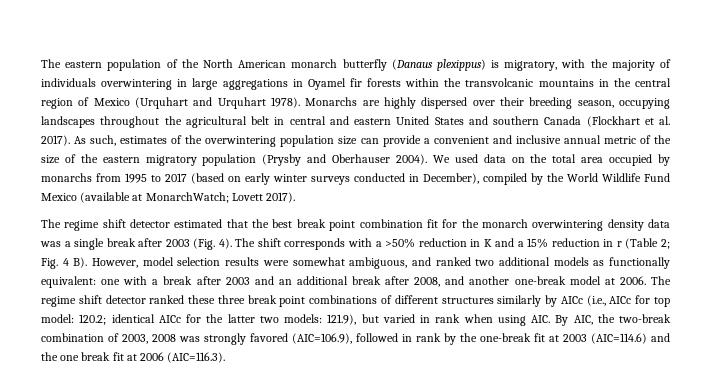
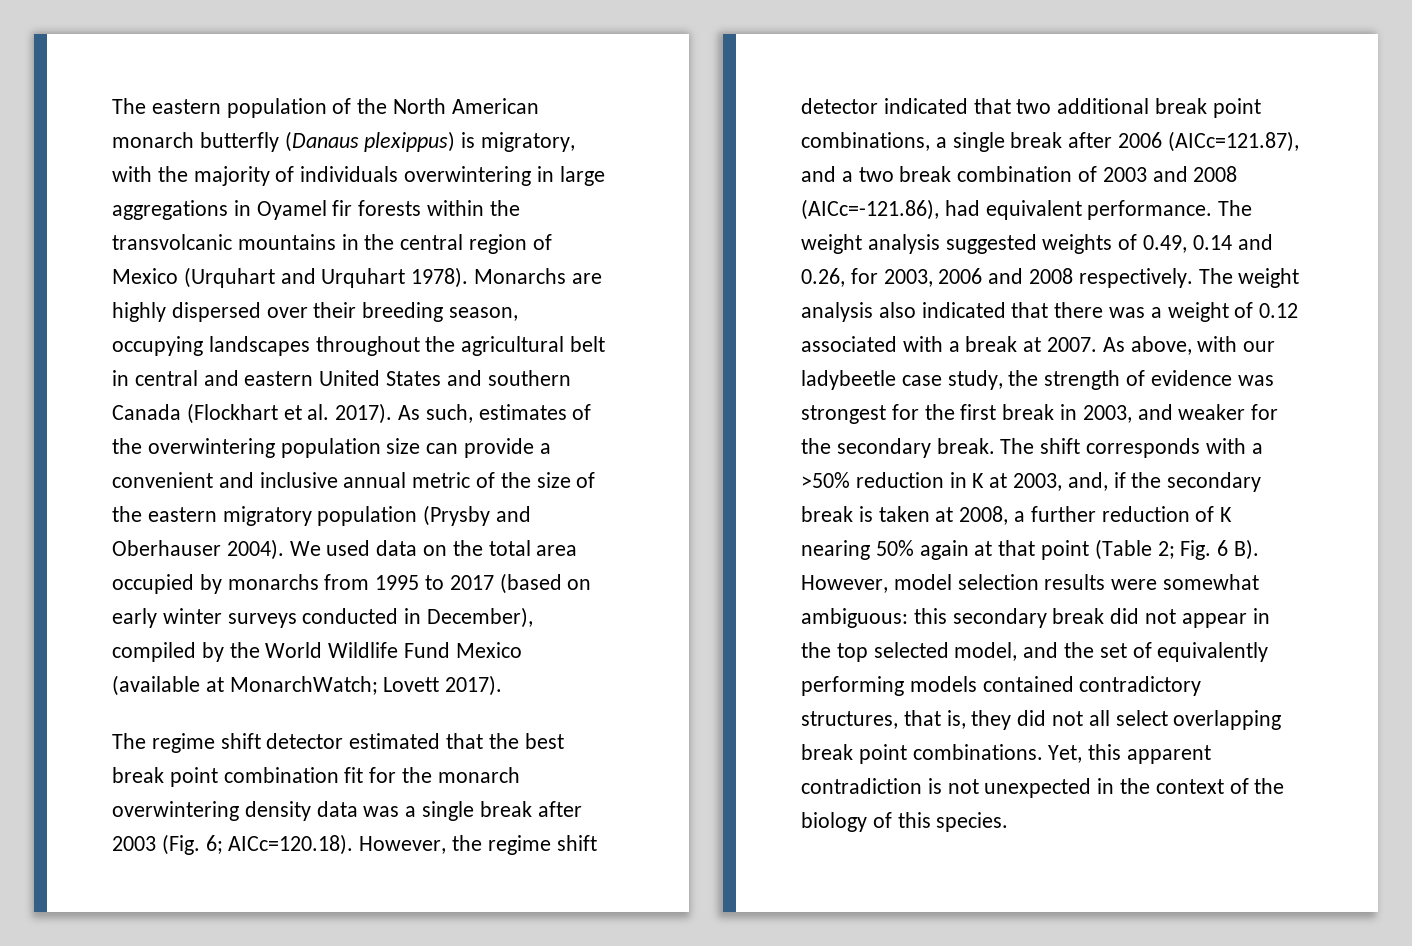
[218,238,232,249] 4). -> [205,834,597,855] [801,98,1261,118] [801,131,1299,152] [801,166,1238,182] [801,199,1253,220] [801,234,1273,254] [801,268,1300,288] [801,302,1299,322] [801,336,1276,355] [801,370,1274,390] [801,404,1279,424] [801,438,995,458] 6; AICc=120.18). However, the regime shift detector indicated that two additional break point combinations, a single break after 2006 (AICc=121.87), and a two break combination of 2003 and 2008 (AICc=-121.86), had equivalent performance. The weight analysis suggested weights of 0.49, 0.14 and 0.26, for 2003, 2006 and 2008 respectively. The weight analysis also indicated that there was a weight of 0.12 associated with a break at 2007. As above, with our ladybeetle case study, the strength of evidence was strongest for the first break in 2003, and weaker for the secondary break.
[495,238,622,248] and a 15% reduction in r -> [989,472,1262,492] [801,506,1233,525] [801,540,1090,560] at 2003, and, if the secondary break is taken at 2008, a further reduction of K nearing 50% again at that point
[62,258,69,266] 4 -> [1217,540,1229,556] 6
[349,257,670,269] [41,276,671,288] [41,295,671,307] [41,314,671,326] [41,333,670,345] [41,352,226,363] ambiguous, and ranked two additional models as functionally equivalent: one with a break after 2003 and an additional break after 2008, and another one-break model at 2006. The regime shift detector ranked these three break point combinations of different structures similarly by AICc (i.e., AICc for top model: 120.2; identical AICc for the latter two models: 121.9), but varied in rank when using AIC. By AIC, the two-break combination of 2003, 2008 was strongly favored (AIC=106.9), followed in rank by the one-break fit at 2003 (AIC=114.6) and the one break fit at 2006 (AIC=116.3). -> [801,608,1270,628] [801,642,1269,662] [801,676,1202,696] [801,710,1282,730] [801,744,1212,764] [801,778,1285,798] [801,812,1009,832] ambiguous: this secondary break did not appear in the top selected model, and the set of equivalently performing models contained contradictory structures, that is, they did not all select overlapping break point combinations. Yet, this apparent contradiction is not unexpected in the context of the biology of this species.

